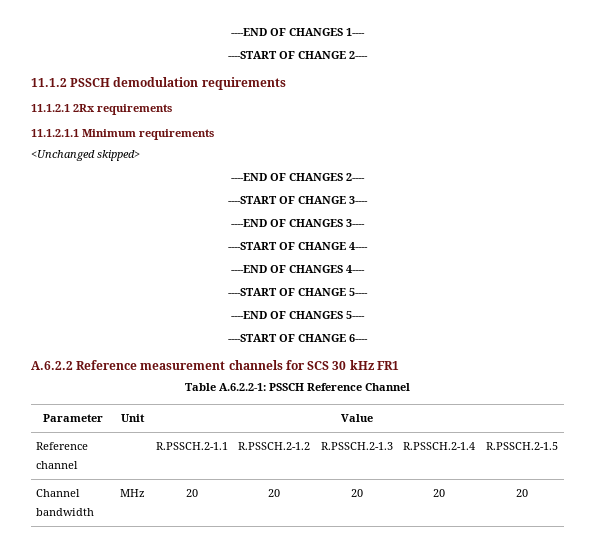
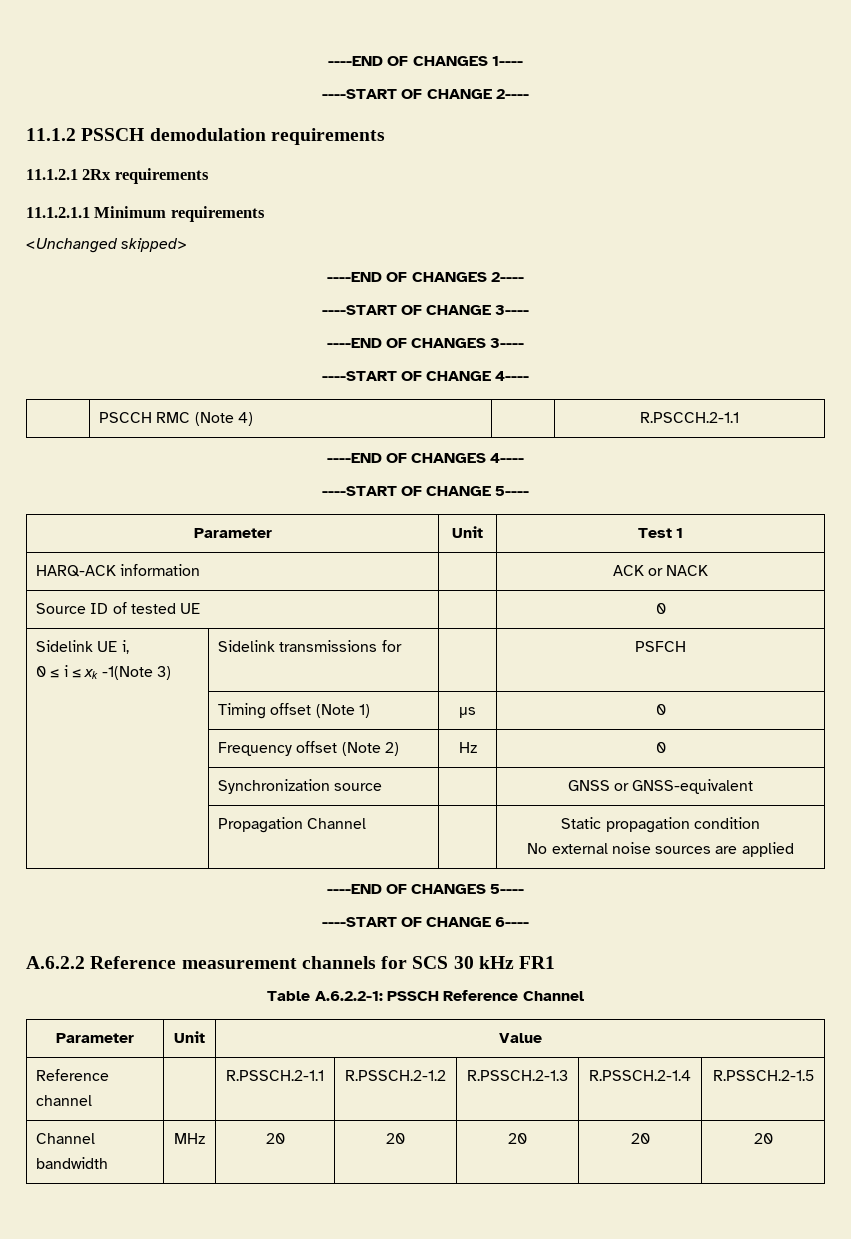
(368, 246) none -> [99,412,253,426] [640,412,739,423] // | PSCCH RMC (Note 4) | | R.PSCCH.2-1.1
(368, 292) none -> [193,528,272,538] [451,526,483,538] [637,528,684,538] [36,564,201,577] [612,565,709,576] [36,602,201,614] [655,603,666,614] [36,640,129,654] [36,665,171,680] [218,640,402,652] [635,641,686,652] [218,703,370,719] [458,707,476,718] [655,704,666,715] [218,741,399,756] [458,742,477,753] [655,742,666,753] [218,779,383,794] [567,779,754,794] [218,817,367,833] [561,817,760,833] [527,842,794,857] // Parameter | Unit | Test 1 // HARQ-ACK information | | ACK or NACK // Source ID of tested UE | | 0 // Sidelink UE i, // 0 ≤ i ≤ xk -1(Note 3) | Sidelink transmissions for | | PSFCH // | Timing offset (Note 1) | μs | 0 // | Frequency offset (Note 2) | Hz | 0 // | Synchronization source | | GNSS or GNSS-equivalent // | Propagation Channel | | Static propagation condition // No external noise sources are applied

